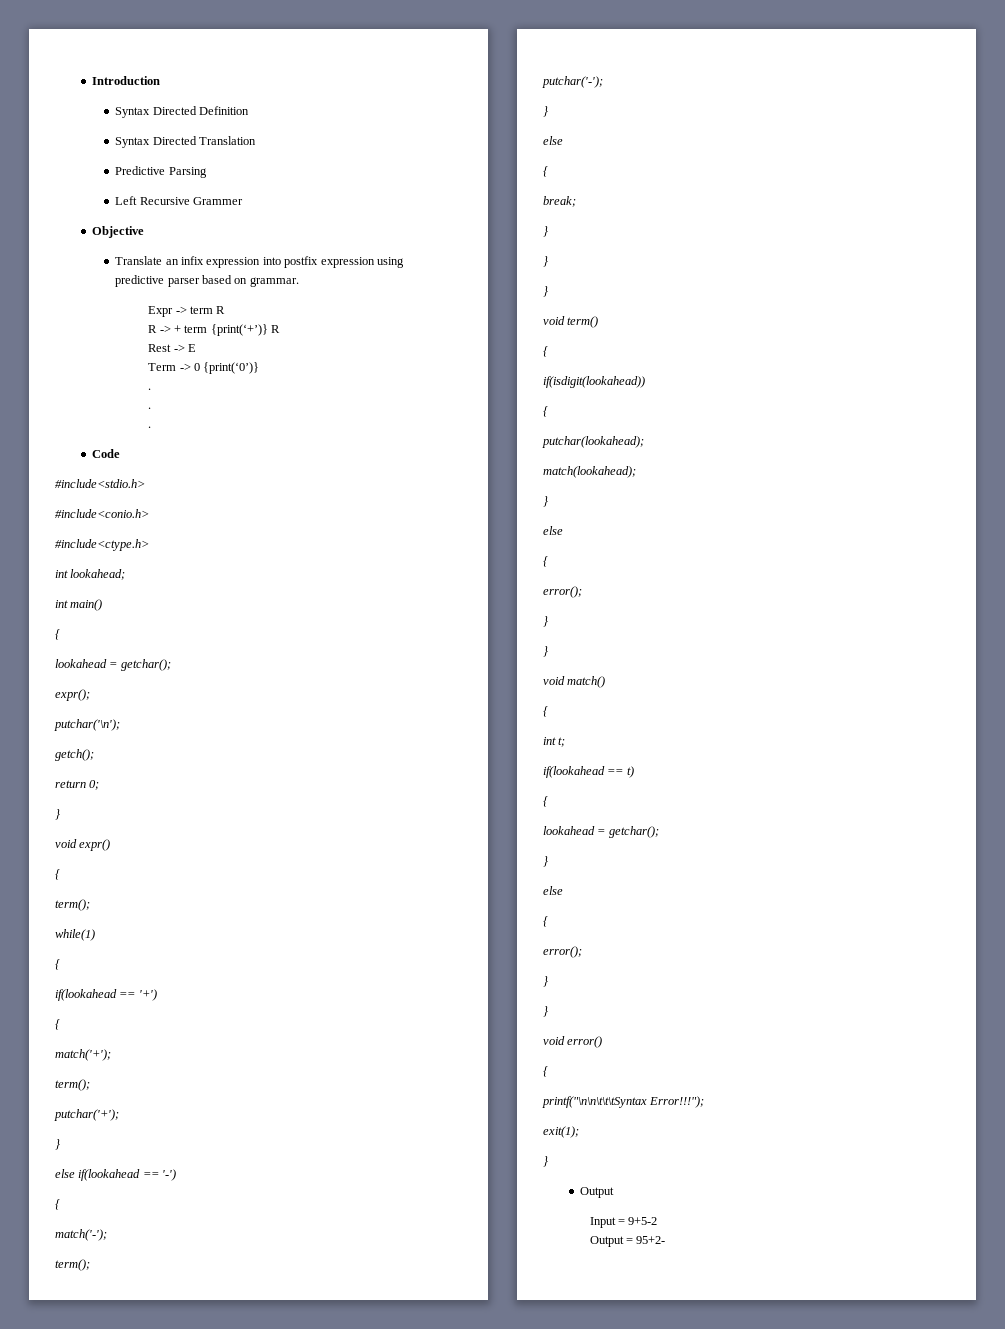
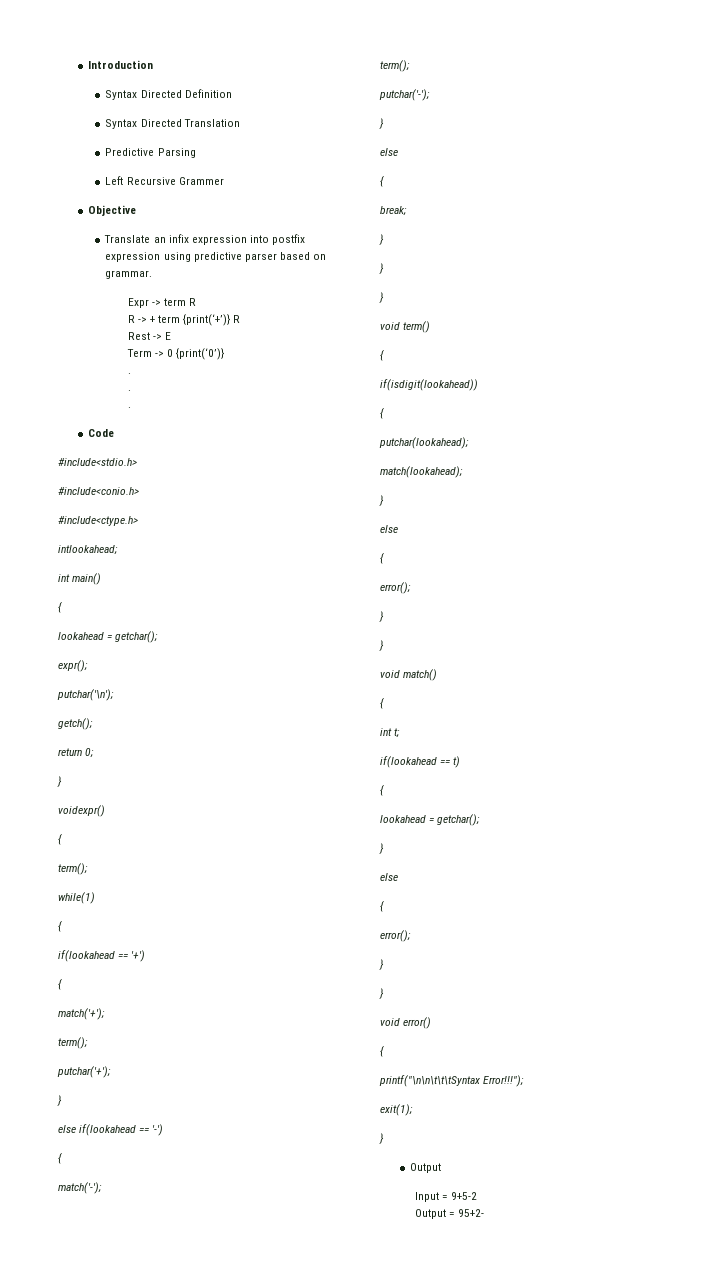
[55,569,126,580] int lookahead; -> [58,545,118,555] intlookahead;
[55,839,111,851] void expr() -> [58,805,105,817] voidexpr()

